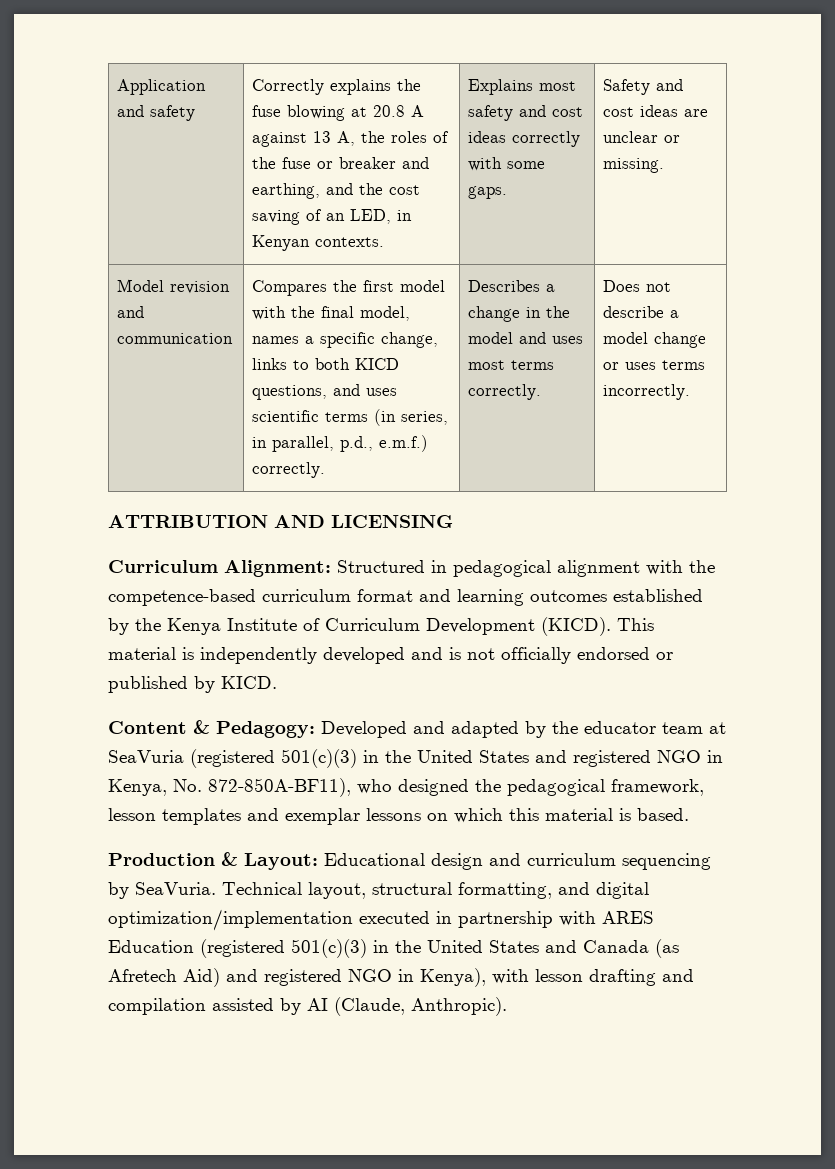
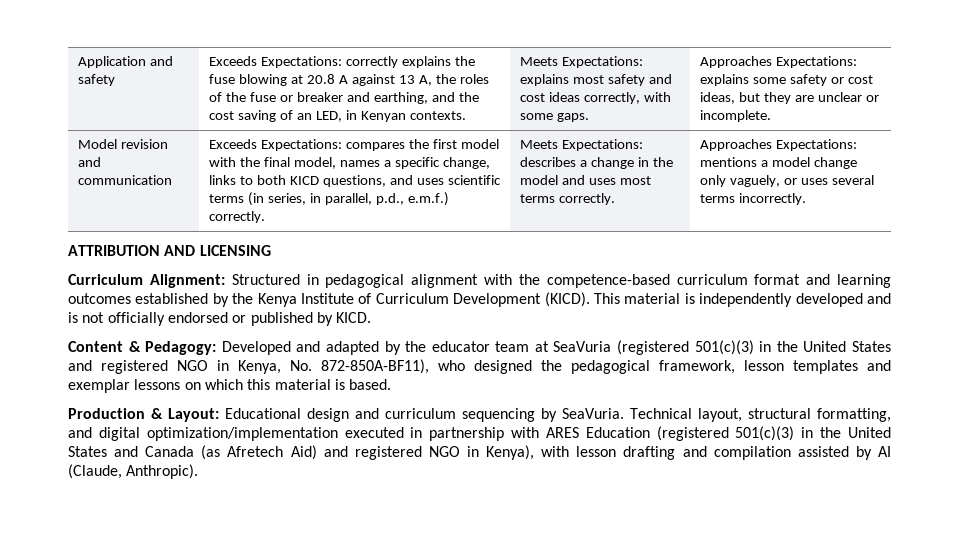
[251,79,324,95] Correctly -> [209,56,399,68] Exceeds Expectations: correctly
[467,79,533,95] Explains -> [520,56,644,68] [520,74,570,86] Meets Expectations: explains
[511,131,580,147] correctly -> [584,92,641,104] correctly,
[602,79,683,95] [602,105,678,117] Safety and cost ideas -> [700,56,858,68] [700,74,874,86] [700,92,792,104] Approaches Expectations: explains some safety or cost ideas, but they
[602,158,664,173] missing. -> [700,110,772,122] incomplete.
[251,280,327,296] Compares -> [209,139,406,151] Exceeds Expectations: compares
[467,280,540,292] Describes -> [520,139,644,151] [520,157,577,167] Meets Expectations: describes
[602,280,671,292] [602,306,664,318] Does not describe -> [700,139,858,151] [700,157,758,167] Approaches Expectations: mentions
(706, 340) none -> [700,175,781,187] only vaguely,
(656, 366) none -> [832,175,875,185] several

